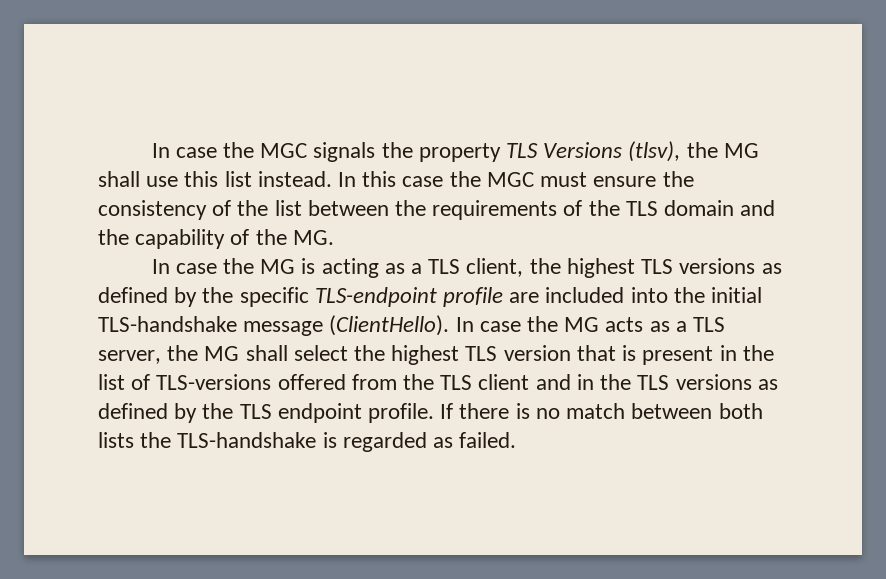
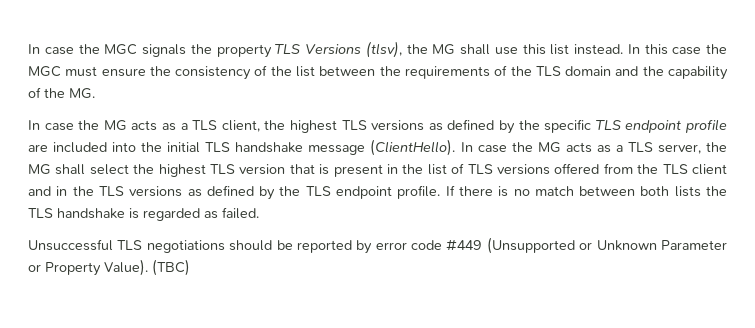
[301,258,379,278] is acting -> [131,120,158,131] acts
[314,287,437,307] TLS-endpoint -> [595,120,682,133] TLS endpoint
[98,316,237,332] TLS-handshake -> [205,142,304,153] TLS handshake
[156,374,272,390] TLS-versions -> [467,164,550,175] TLS versions
[177,432,317,448] TLS-handshake -> [28,208,125,219] TLS handshake
(517, 440) none -> [28,237,727,254] [28,259,190,276] // Unsuccessful TLS negotiations should be reported by error code #449 (Unsupported or Unknown Parameter or Property Value). (TBC)

